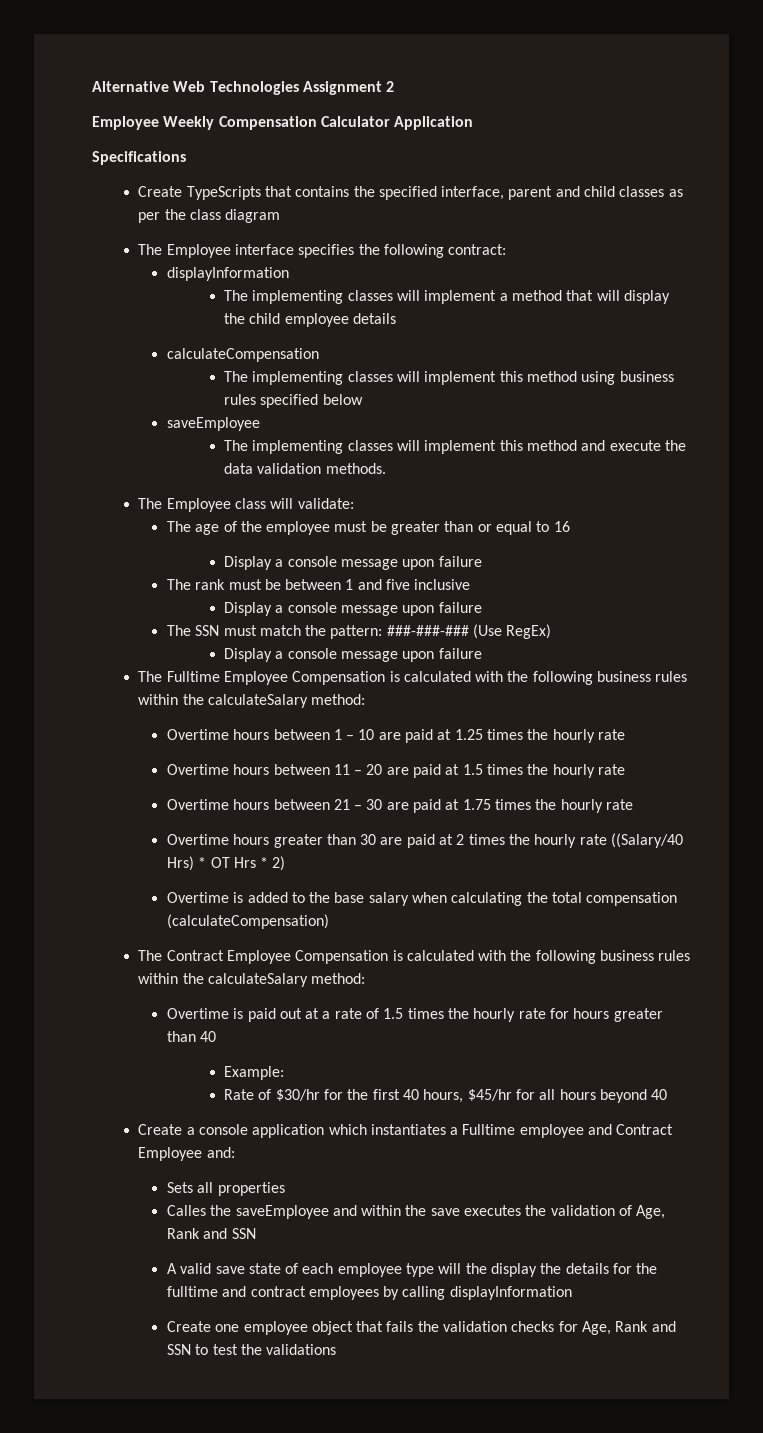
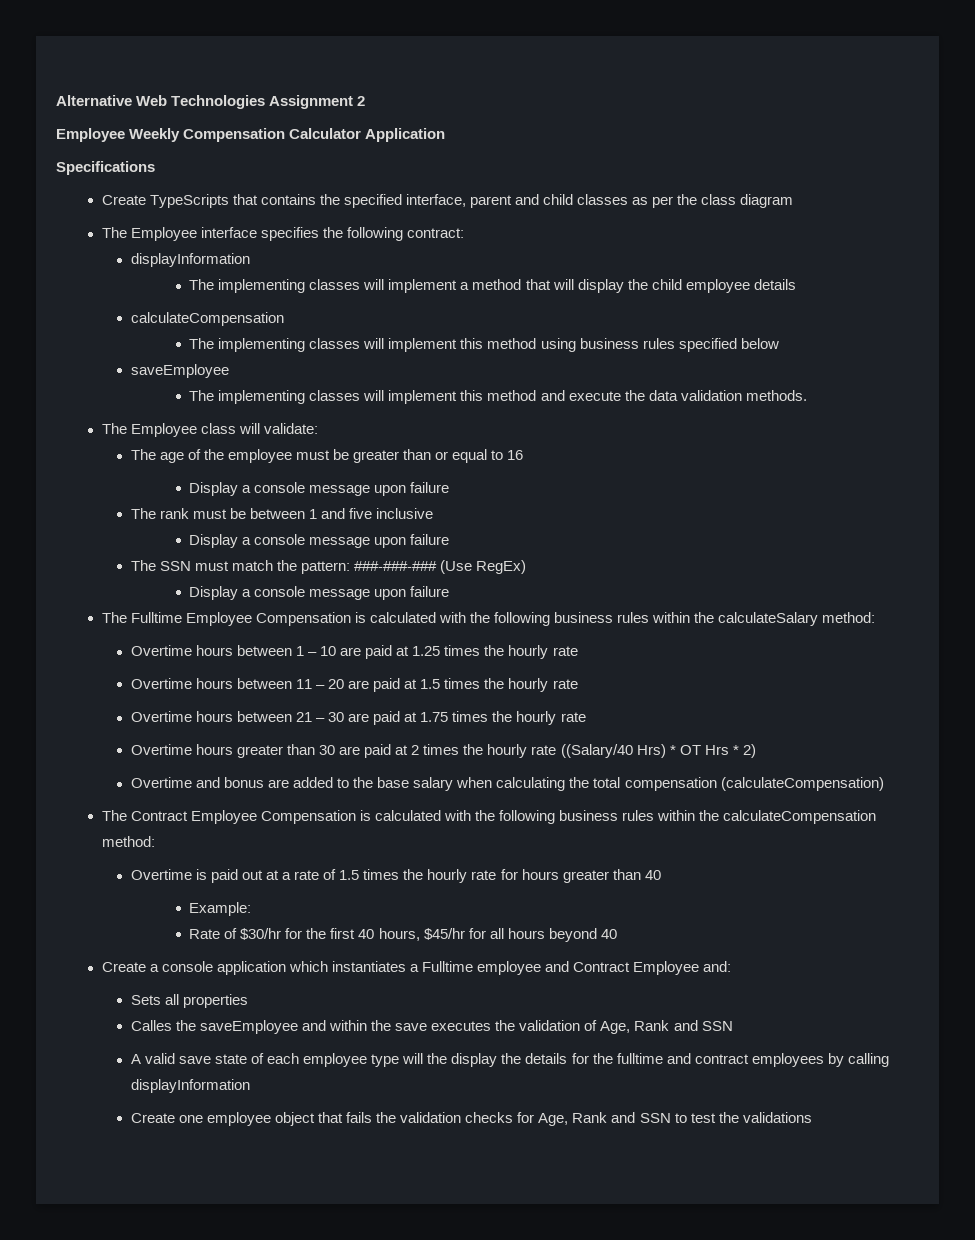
[233,892,244,903] is -> [195,777,289,788] and bonus are
[207,973,308,987] calculateSalary -> [723,810,877,824] calculateCompensation

